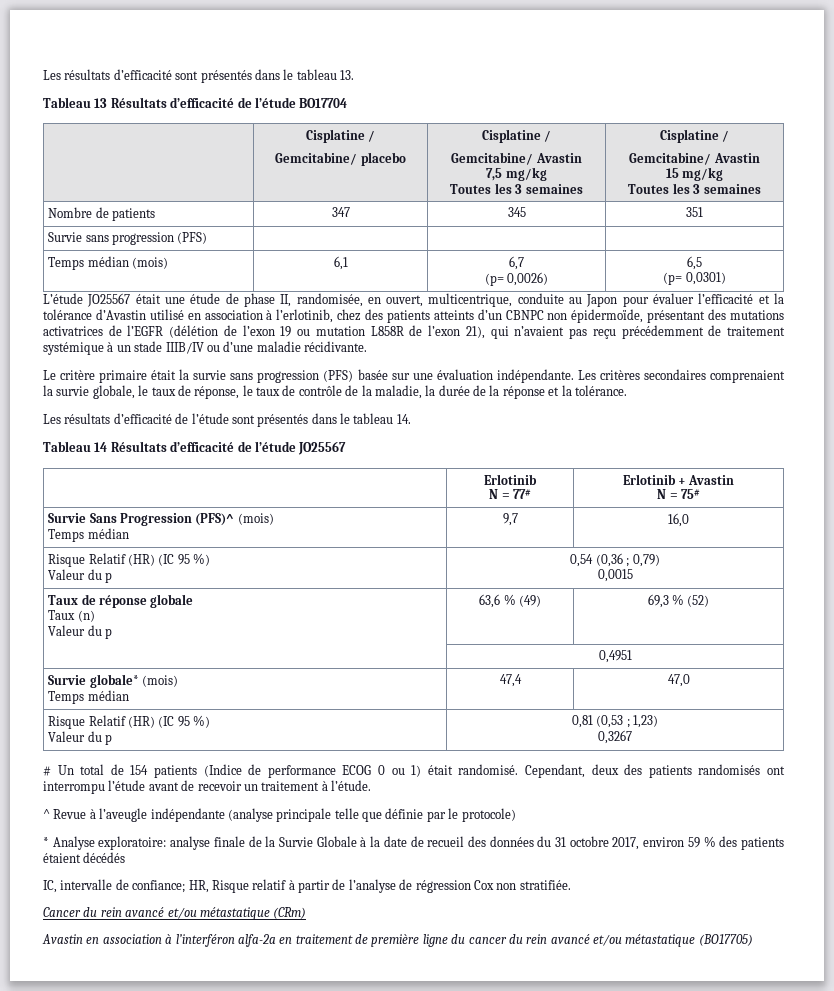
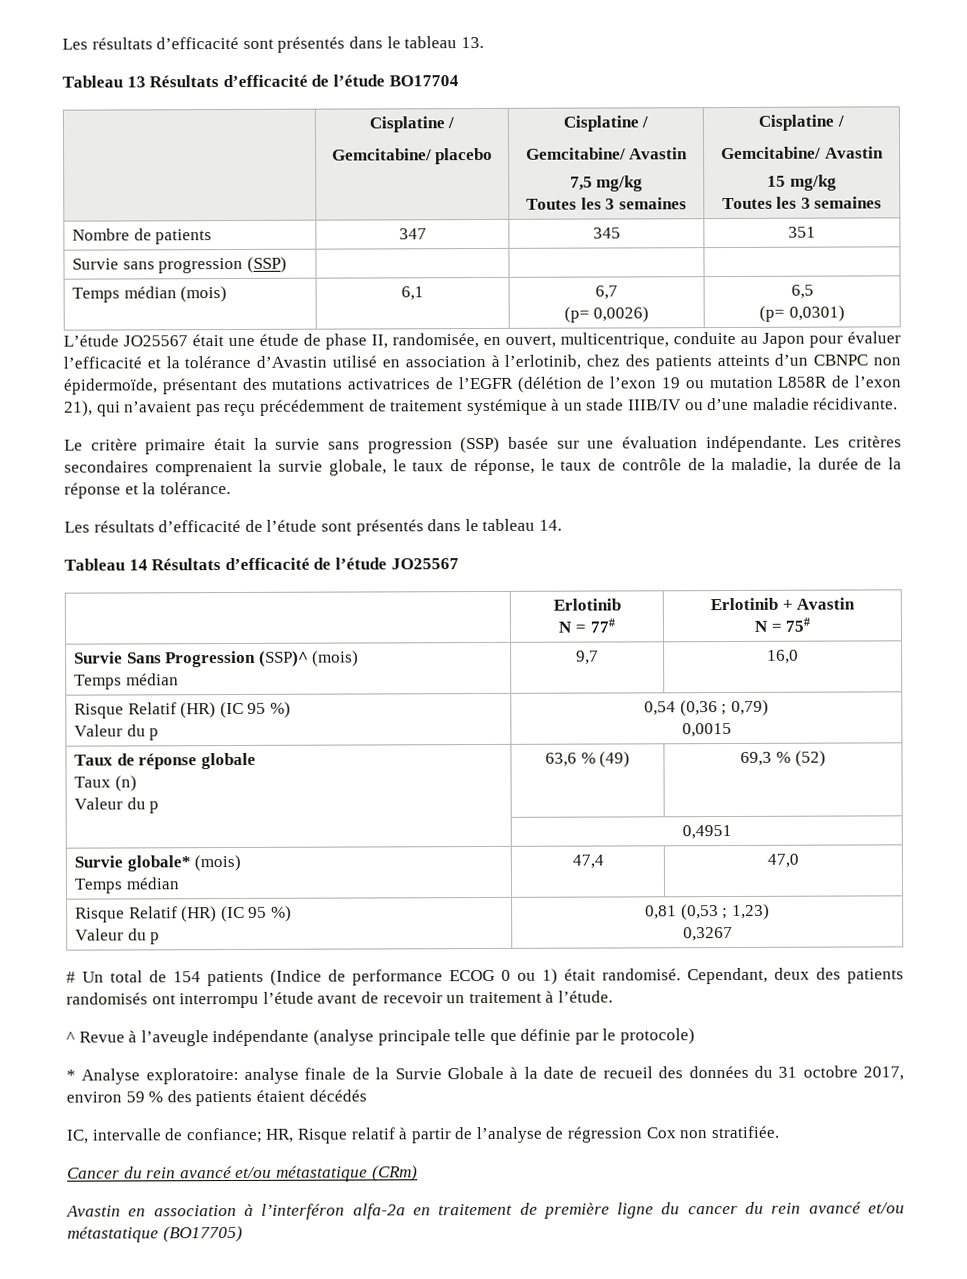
[177,232,208,244] (PFS) -> [246,256,287,273] (SSP)
[323,370,354,382] (PFS) -> [460,436,501,454] (SSP)
[195,513,235,526] (PFS)^ -> [258,650,309,667] (SSP)^

